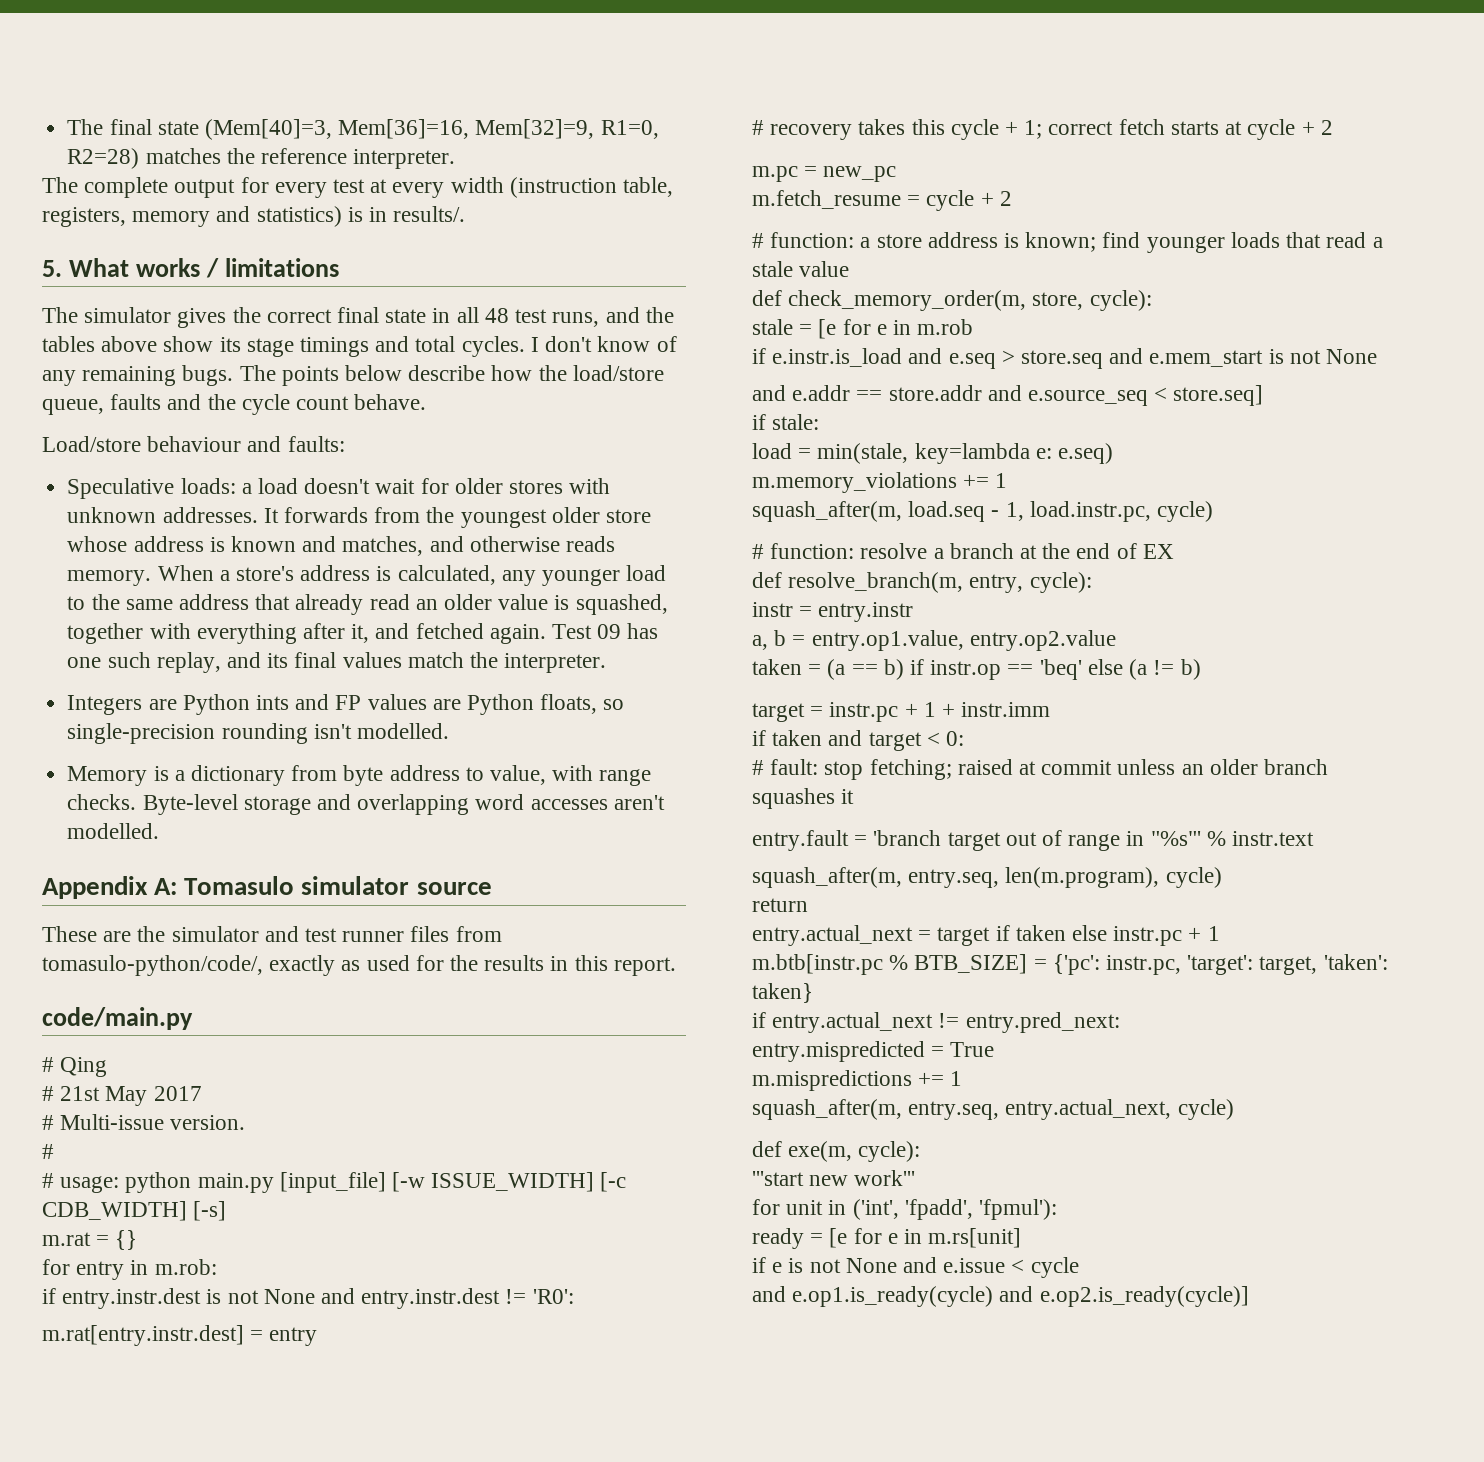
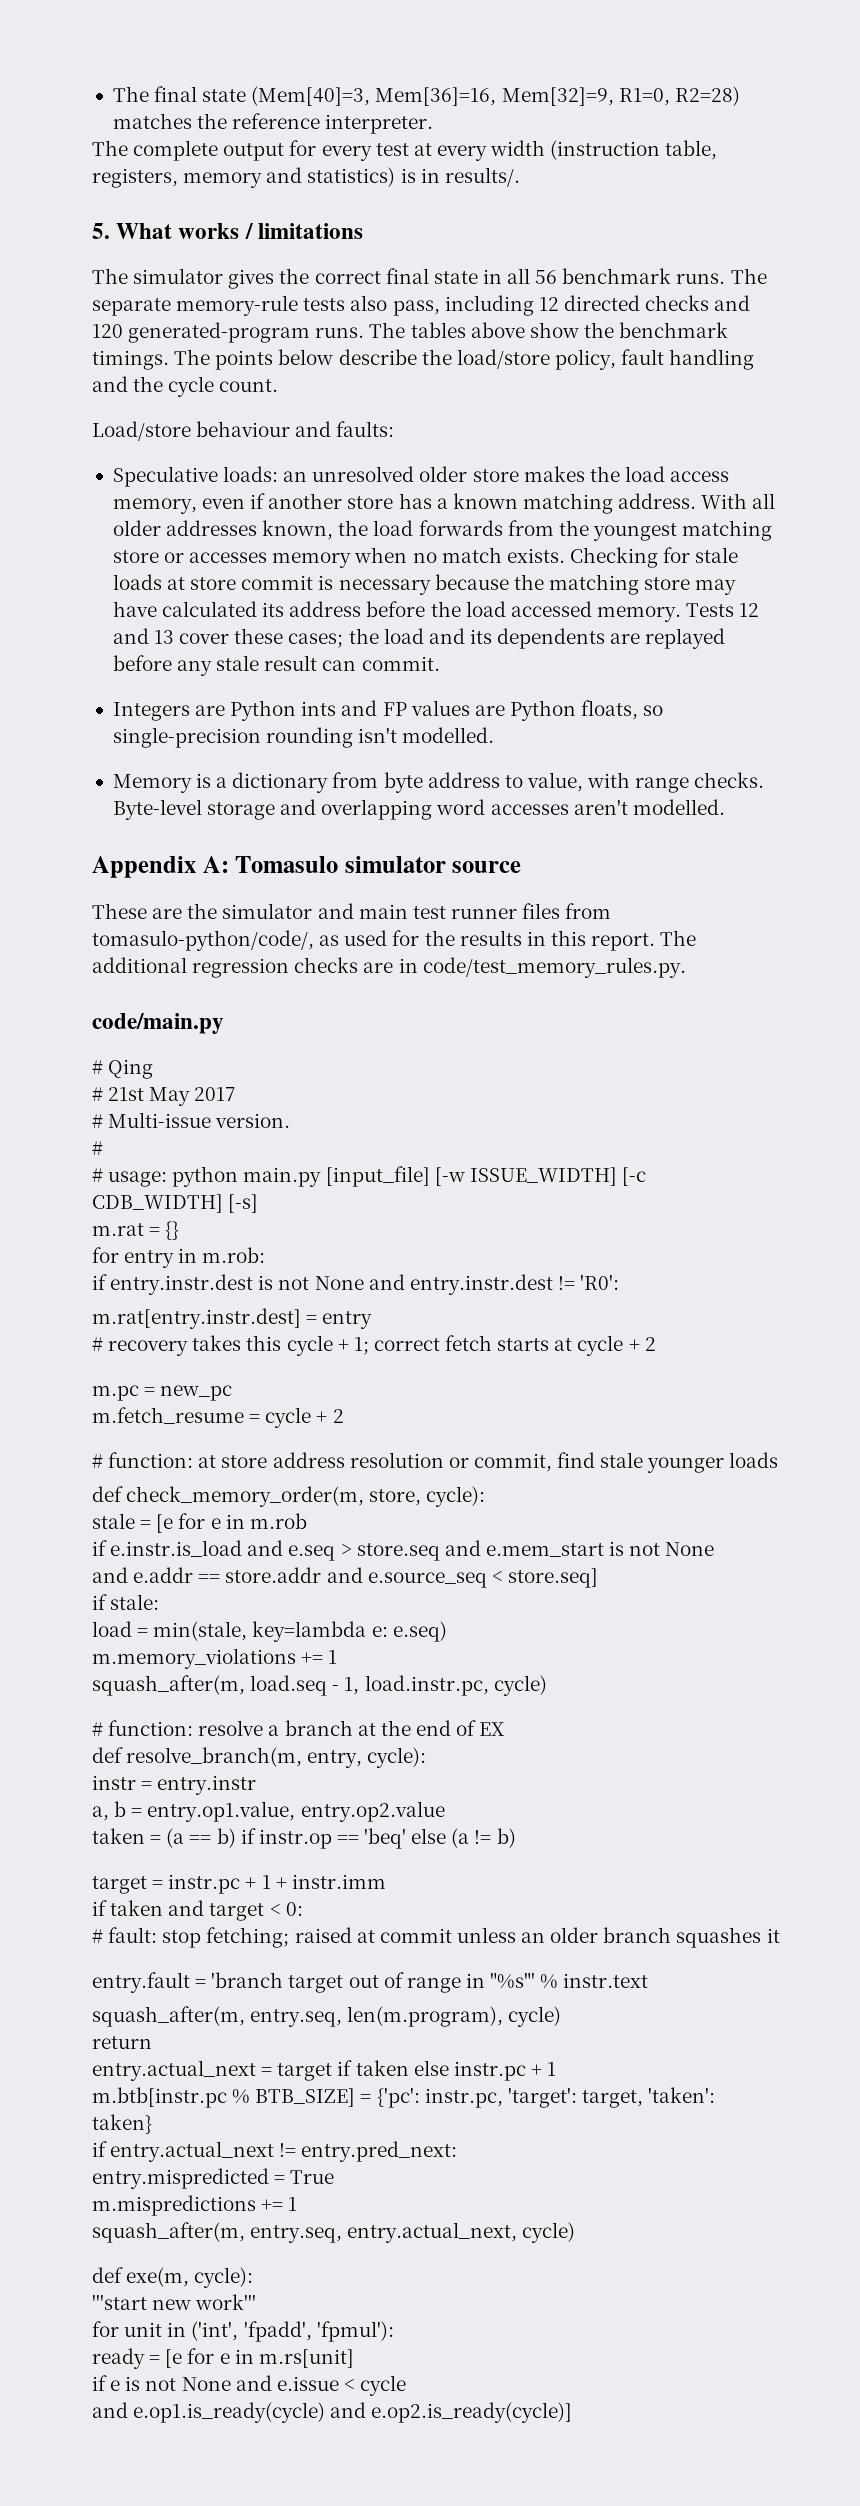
[484,307,674,327] [42,336,677,357] [42,365,234,386] 48 test runs, and the tables above show its stage timings and total cycles. I don't know of any remaining bugs. -> [535,268,767,284] [92,295,751,316] [92,322,729,343] [92,350,169,370] 56 benchmark runs. The separate memory-rule tests also pass, including 12 directed checks and 120 generated-program runs. The tables above show the benchmark timings.
[491,365,533,381] how -> (417, 357) none
[42,394,162,415] queue, faults -> [554,349,755,370] policy, fault handling
[296,394,427,410] count behave. -> [219,379,279,392] count.
[241,478,611,494] [67,507,651,528] [67,536,615,556] [67,565,667,586] [67,594,668,615] [67,623,659,644] [67,652,607,673] a load doesn't wait for older stores with unknown addresses. It forwards from the youngest older store whose address is known and matches, and otherwise reads memory. When a store's address is calculated, any younger load to the same address that already read an older value is squashed, together with everything after it, and fetched again. Test 09 has one such replay, and its final values match the interpreter. -> [283,466,730,482] [112,493,776,514] [112,520,773,541] [112,547,739,568] [112,574,737,595] [112,601,760,622] [112,628,726,649] [112,655,440,676] an unresolved older store makes the load access memory, even if another store has a known matching address. With all older addresses known, the load forwards from the youngest matching store or accesses memory when no match exists. Checking for stale loads at store commit is necessary because the matching store may have calculated its address before the load accessed memory. Tests 12 and 13 cover these cases; the load and its dependents are replayed before any stale result can commit.
(299, 934) none -> [358,904,408,919] main
[269,955,336,976] exactly -> (314, 940) none
(676, 966) none -> [660,930,697,946] [92,957,686,978] The additional regression checks are in code/test_memory_rules.py.
[860,237,871,248] a -> [198,1455,217,1468] at
[1004,232,1383,253] [752,261,850,277] is known; find younger loads that read a stale value -> [349,1452,779,1473] resolution or commit, find stale younger loads

